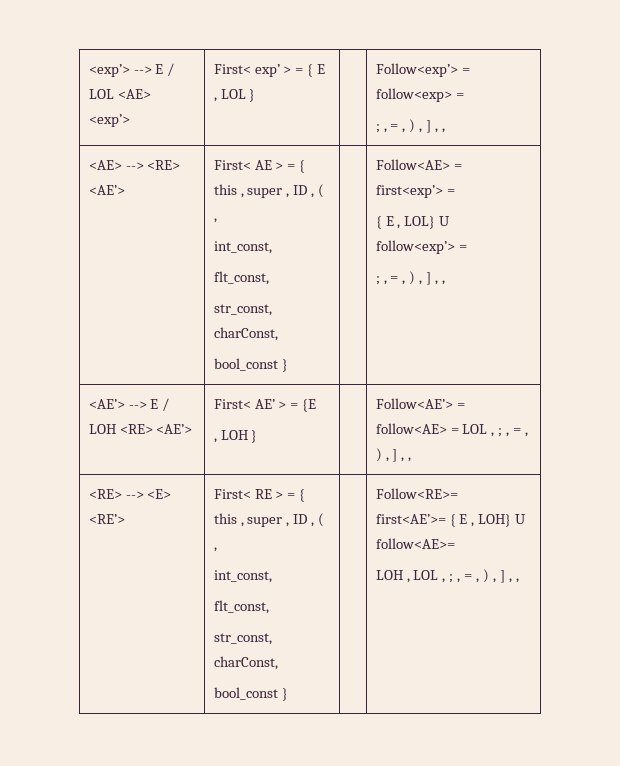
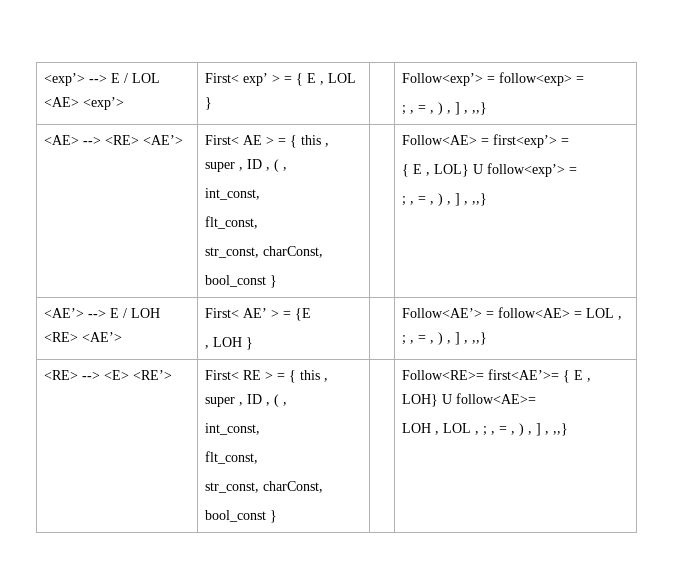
[441,128,445,133] , -> [472,102,488,115] ,,}
[441,280,445,285] , -> [472,193,488,206] ,,}
[408,457,412,462] , -> [472,332,488,345] ,,}
[515,578,519,583] , -> [553,423,569,436] ,,}

